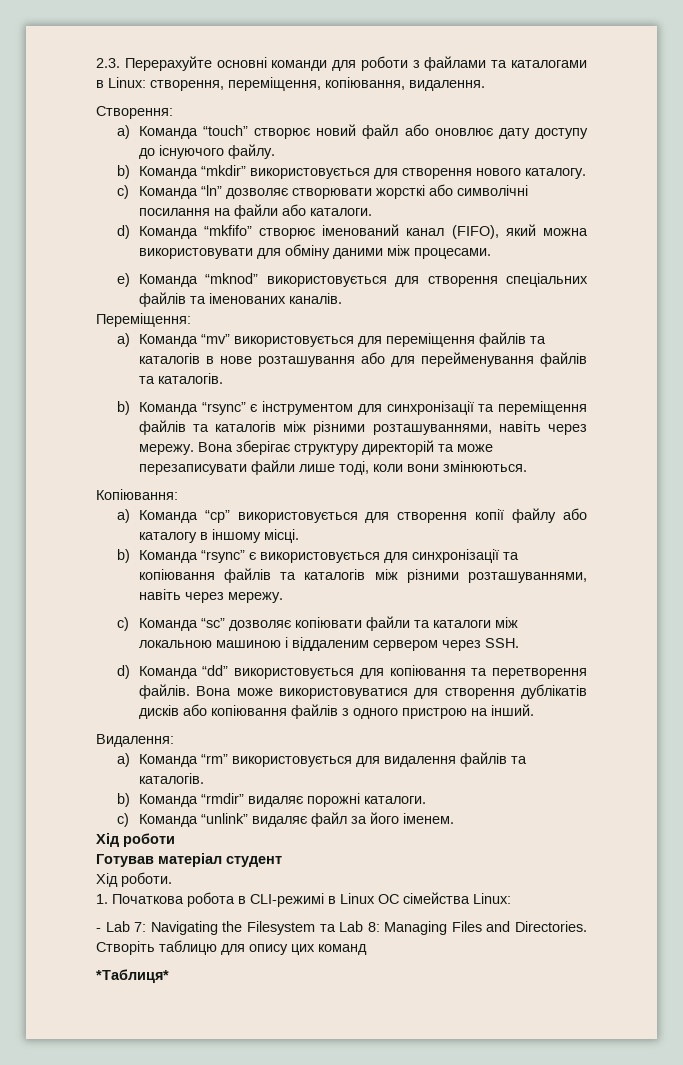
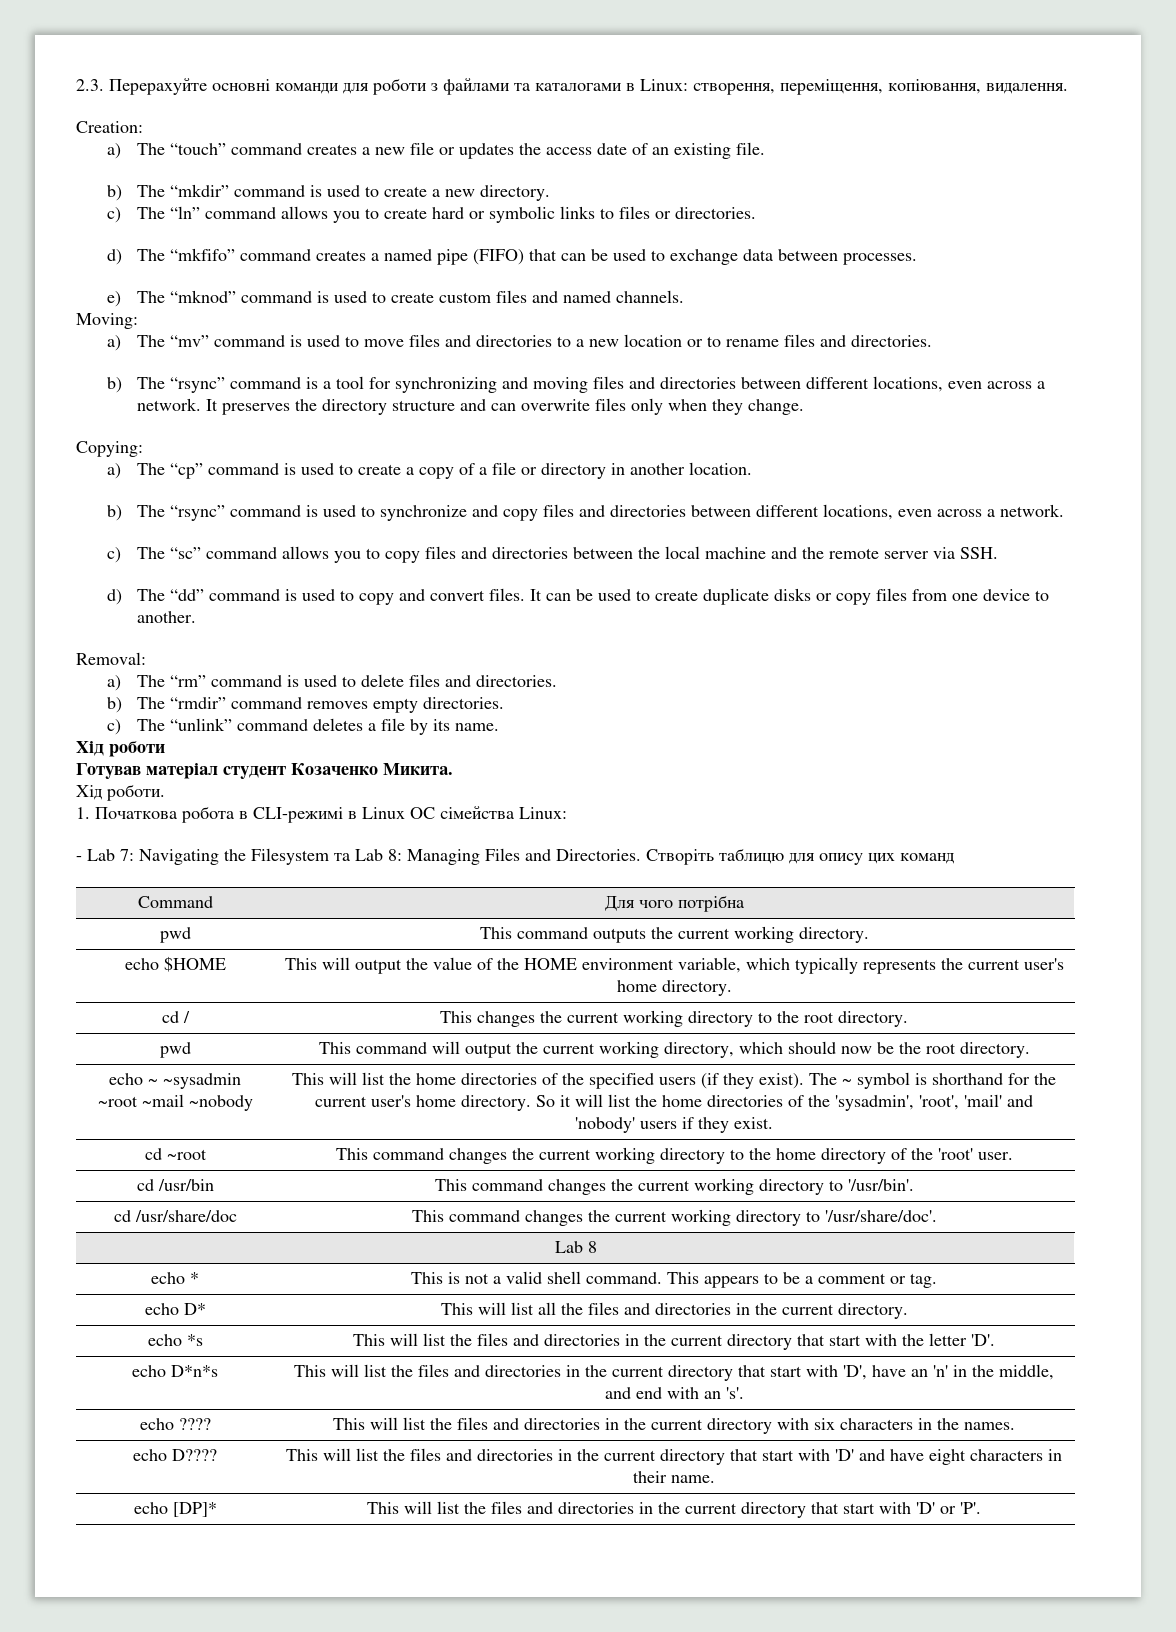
[96,106,173,119] [117,124,589,139] [138,144,275,159] [117,165,586,179] [117,184,528,199] [138,204,372,219] [117,224,588,239] [138,244,491,259] [117,273,588,287] [138,292,342,307] [96,313,191,327] [117,332,546,347] [138,352,587,367] [138,373,223,384] [117,401,587,415] [138,420,587,435] [138,440,493,455] [138,460,527,475] [96,489,178,500] [117,508,587,523] [138,529,299,543] [117,549,519,563] [138,568,587,583] [138,589,283,603] [117,616,518,631] [138,637,519,651] [117,665,587,679] [138,684,588,699] [138,704,534,719] [96,734,174,747] [117,752,527,767] [138,773,204,784] [117,793,426,807] [117,812,454,827] Створення: // a) Команда “touch” створює новий файл або оновлює дату доступу до існуючого файлу. // b) Команда “mkdir” використовується для створення нового каталогу. // c) Команда “ln” дозволяє створювати жорсткі або символічні посилання на файли або каталоги. // d) Команда “mkfifo” створює іменований канал (FIFO), який можна використовувати для обміну даними між процесами. // e) Команда “mknod” використовується для створення спеціальних файлів та іменованих каналів. // Переміщення: // a) Команда “mv” використовується для переміщення файлів та каталогів в нове розташування або для перейменування файлів та каталогів. // b) Команда “rsync” є інструментом для синхронізації та переміщення файлів та каталогів між різними розташуваннями, навіть через мережу. Вона зберігає структуру директорій та може перезаписувати файли лише тоді, коли вони змінюються. // Копіювання: // a) Команда “cp” використовується для створення копії файлу або каталогу в іншому місці. // b) Команда “rsync” є використовується для синхронізації та копіювання файлів та каталогів між різними розташуваннями, навіть через мережу. // c) Команда “sc” дозволяє копіювати файли та каталоги між локальною машиною і віддаленим сервером через SSH. // d) Команда “dd” використовується для копіювання та перетворення файлів. Вона може використовуватися для створення дублікатів дисків або копіювання файлів з одного пристрою на інший. // Видалення: // a) Команда “rm” використовується для видалення файлів та каталогів. // b) Команда “rmdir” видаляє порожні каталоги. // c) Команда “unlink” видаляє файл за його іменем. -> [76,121,143,133] [106,142,766,159] [106,184,551,201] [106,206,757,223] [106,248,918,265] [106,290,685,307] [76,313,138,329] [106,334,933,351] [106,376,1046,393] [137,398,805,415] [76,441,143,457] [106,462,753,479] [106,504,1065,521] [106,546,999,563] [106,588,1050,605] [137,611,197,623] [76,652,146,665] [106,674,558,691] [106,697,505,713] [106,718,500,735] Creation: // a) The “touch” command creates a new file or updates the access date of an existing file. // b) The “mkdir” command is used to create a new directory. // c) The “ln” command allows you to create hard or symbolic links to files or directories. // d) The “mkfifo” command creates a named pipe (FIFO) that can be used to exchange data between processes. // e) The “mknod” command is used to create custom files and named channels. // Moving: // a) The “mv” command is used to move files and directories to a new location or to rename files and directories. // b) The “rsync” command is a tool for synchronizing and moving files and directories between different locations, even across a network. It preserves the directory structure and can overwrite files only when they change. // Copying: // a) The “cp” command is used to create a copy of a file or directory in another location. // b) The “rsync” command is used to synchronize and copy files and directories between different locations, even across a network. // c) The “sc” command allows you to copy files and directories between the local machine and the remote server via SSH. // d) The “dd” command is used to copy and convert files. It can be used to create duplicate disks or copy files from one device to another. // Removal: // a) The “rm” command is used to delete files and directories. // b) The “rmdir” command removes empty directories. // c) The “unlink” command deletes a file by its name.
(282, 861) none -> [291,763,453,775] Козаченко Микита.
[96,969,169,983] // *Таблиця* -> [137,896,213,908] [604,895,745,912] [159,927,191,943] [479,926,869,943] [124,956,226,972] [284,957,1064,974] [616,980,732,996] [161,1011,190,1023] [440,1010,908,1027] [159,1042,191,1058] [318,1041,1030,1058] [109,1073,241,1089] [97,1094,253,1111] [292,1072,1056,1089] [315,1094,1033,1111] [575,1117,773,1133] [144,1148,207,1160] [335,1147,1013,1164] [136,1179,214,1191] [434,1178,914,1195] [113,1210,237,1222] [411,1209,937,1226] [554,1241,597,1253] [151,1272,199,1284] [411,1271,937,1288] [144,1303,206,1315] [440,1302,908,1319] [147,1334,203,1346] [353,1333,995,1350] [132,1365,218,1377] [294,1364,1054,1381] [604,1387,744,1399] [139,1418,211,1430] [333,1417,1015,1434] [133,1449,217,1461] [286,1448,1062,1465] [633,1471,715,1483] [133,1502,217,1517] [367,1501,981,1518] // Command | Для чого потрібна // pwd | This command outputs the current working directory. // echo $HOME | This will output the value of the HOME environment variable, which typically represents the current user's home directory. // cd / | This changes the current working directory to the root directory. // pwd | This command will output the current working directory, which should now be the root directory. // echo ~ ~sysadmin ~root ~mail ~nobody | This will list the home directories of the specified users (if they exist). The ~ symbol is shorthand for the current user's home directory. So it will list the home directories of the 'sysadmin', 'root', 'mail' and 'nobody' users if they exist. // cd ~root | This command changes the current working directory to the home directory of the 'root' user. // cd /usr/bin | This command changes the current working directory to '/usr/bin'. // cd /usr/share/doc | This command changes the current working directory to '/usr/share/doc'. // Lab 8 // echo * | This is not a valid shell command. This appears to be a comment or tag. // echo D* | This will list all the files and directories in the current directory. // echo *s | This will list the files and directories in the current directory that start with the letter 'D'. // echo D*n*s | This will list the files and directories in the current directory that start with 'D', have an 'n' in the middle, and end with an 's'. // echo ???? | This will list the files and directories in the current directory with six characters in the names. // echo D???? | This will list the files and directories in the current directory that start with 'D' and have eight characters in their name. // echo [DP]* | This will list the files and directories in the current directory that start with 'D' or 'P'.

